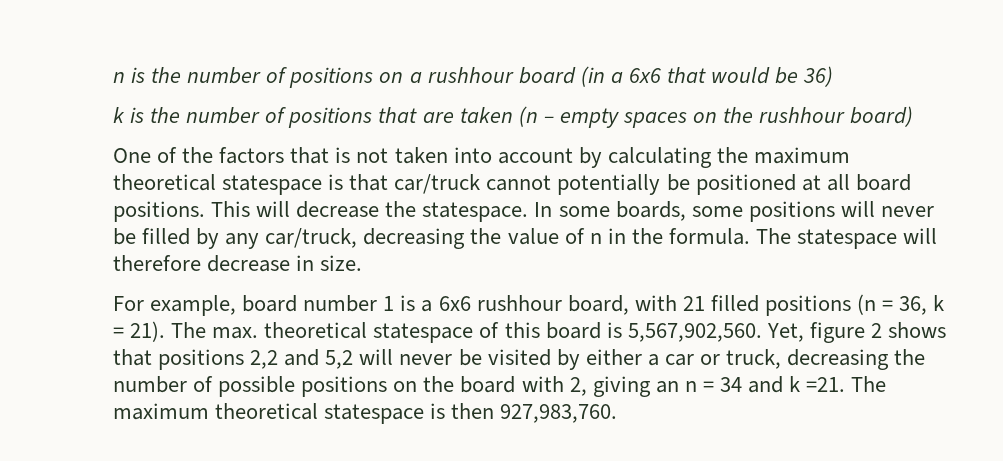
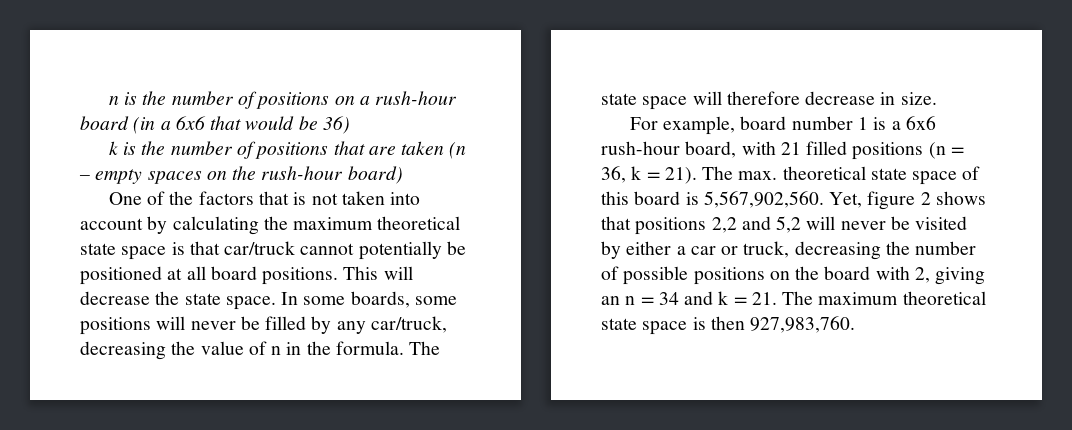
[427,67,514,83] rushhour -> [375,91,458,105] rush-hour
[759,107,846,123] rushhour -> [261,166,344,180] rush-hour
[222,175,323,195] statespace -> [80,243,167,260] state space
[422,202,529,222] statespace. -> [184,293,276,310] state space.
[797,229,898,249] statespace -> [601,93,688,110] state space
[476,295,562,311] rushhour -> [601,141,680,155] rush-hour
[373,323,474,343] statespace -> [870,168,958,185] state space
[806,377,846,392] =21. -> [733,292,777,305] = 21.
[324,404,425,424] statespace -> [601,318,688,335] state space

